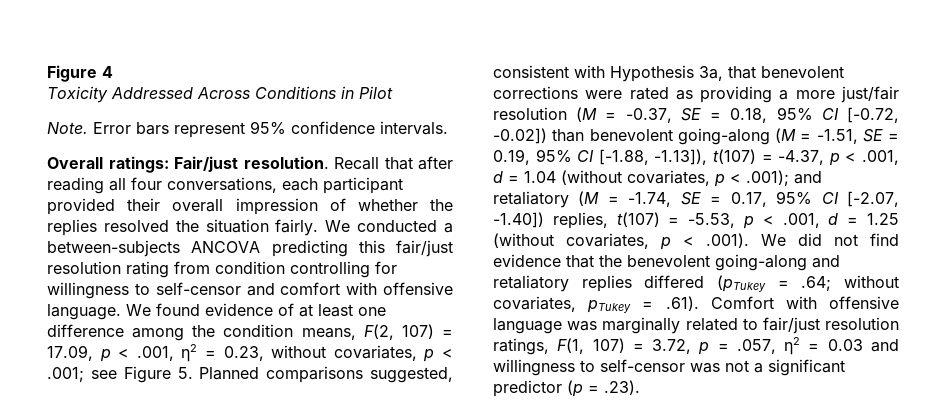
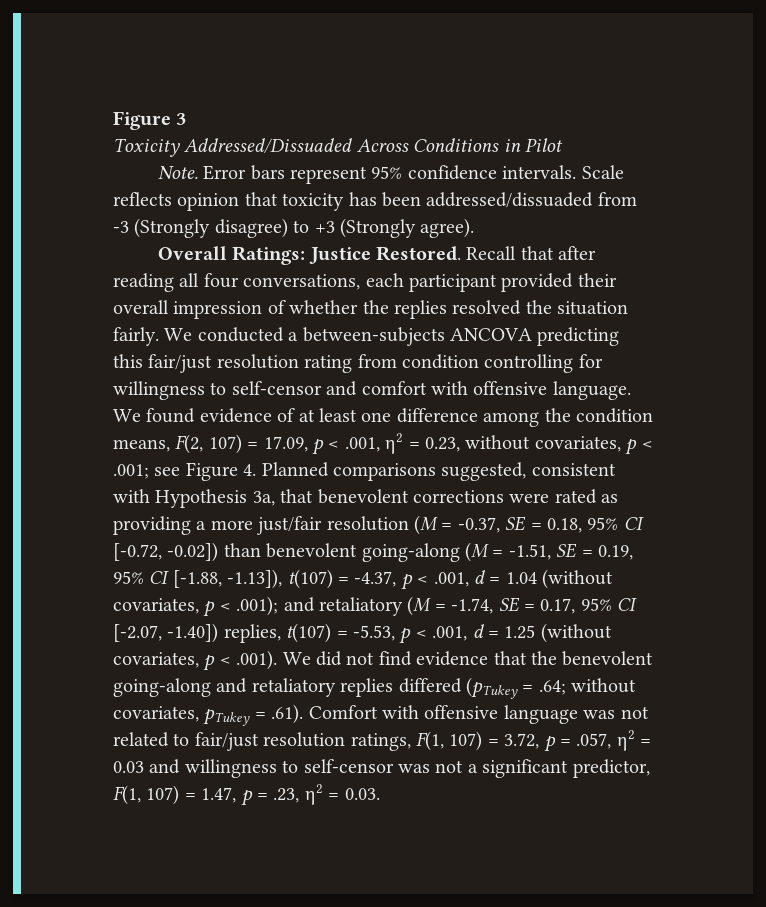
[47,65,113,82] Figure 4 -> [113,111,187,130] Figure 3
[111,87,193,99] Addressed -> [184,138,353,153] Addressed/Dissuaded
[47,156,329,173] // Overall ratings: Fair/just resolution. -> [581,165,624,179] [113,192,637,211] [113,218,475,238] [157,246,462,265] Scale reflects opinion that toxicity has been addressed/dissuaded from -3 (Strongly disagree) to +3 (Strongly agree). // Overall Ratings: Justice Restored.
[177,367,193,379] 5. -> [243,464,257,476] 4.
[602,317,681,334] marginally -> [620,706,649,719] not
[493,380,640,397] predictor (p = .23). -> [572,759,650,778] [113,784,380,806] predictor, F(1, 107) = 1.47, p = .23, η2 = 0.03.

